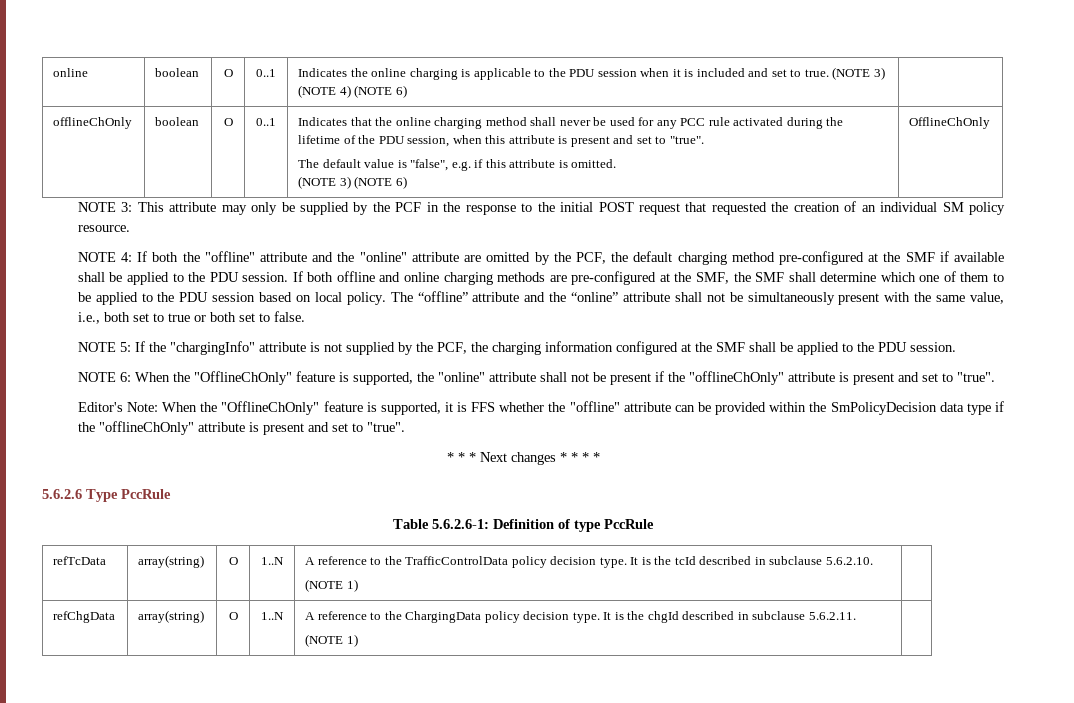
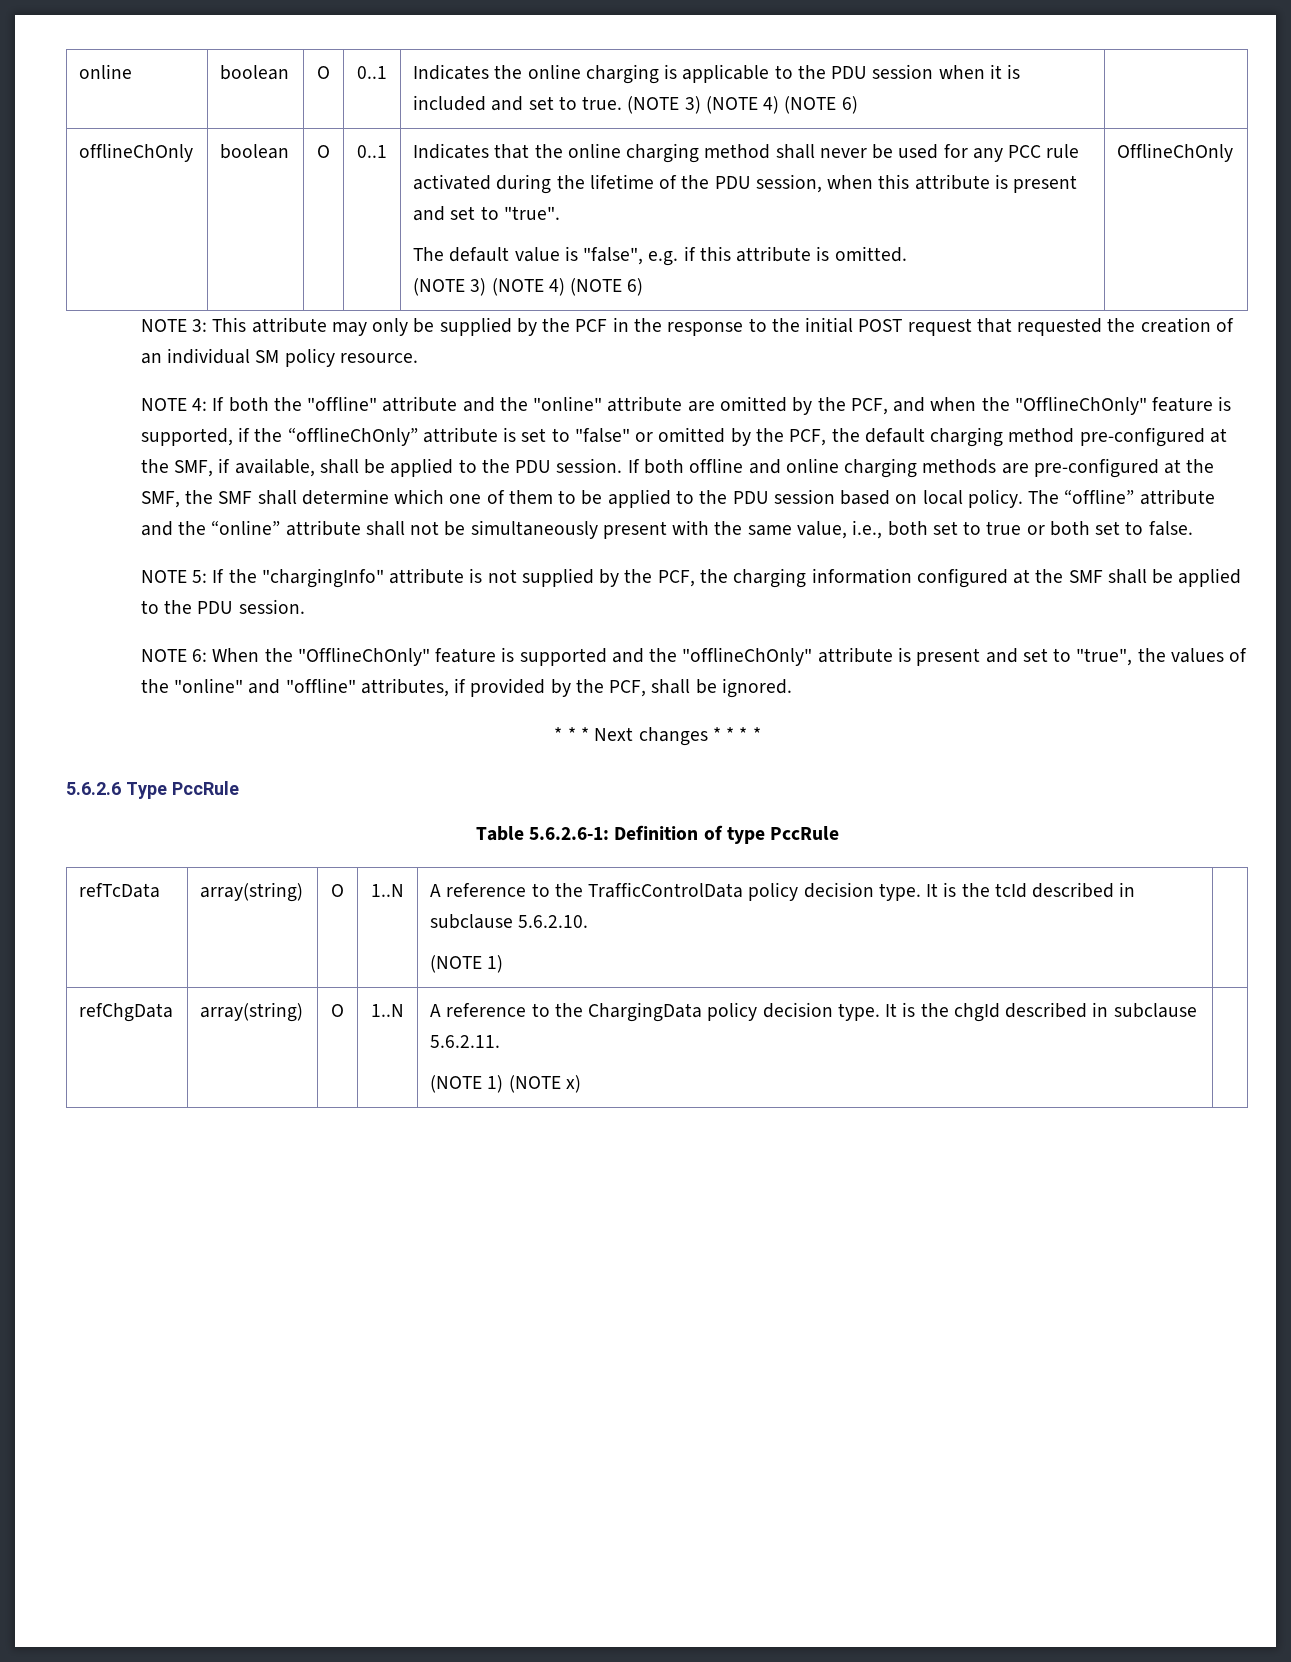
(393, 182) none -> [548,278,623,296] 4) (NOTE
(606, 258) none -> [893,396,1232,415] [140,427,827,446] and when the "OfflineChOnly" feature is supported, if the “offlineChOnly” attribute is set to "false" or omitted by the PCF,
[905,251,1004,262] SMF if available -> [174,458,315,477] SMF, if available,
[352,371,995,385] [77,401,1004,415] [77,421,405,435] supported, the "online" attribute shall not be present if the "offlineChOnly" attribute is present and set to "true". // Editor's Note: When the "OfflineChOnly" feature is supported, it is FFS whether the "offline" attribute can be provided within the SmPolicyDecision data type if the "offlineChOnly" attribute is present and set to "true". -> [519,647,1248,666] [140,678,792,698] supported and the "offlineChOnly" attribute is present and set to "true", the values of the "online" and "offline" attributes, if provided by the PCF, shall be ignored.
(358, 640) none -> [508,1075,581,1093] (NOTE x)

